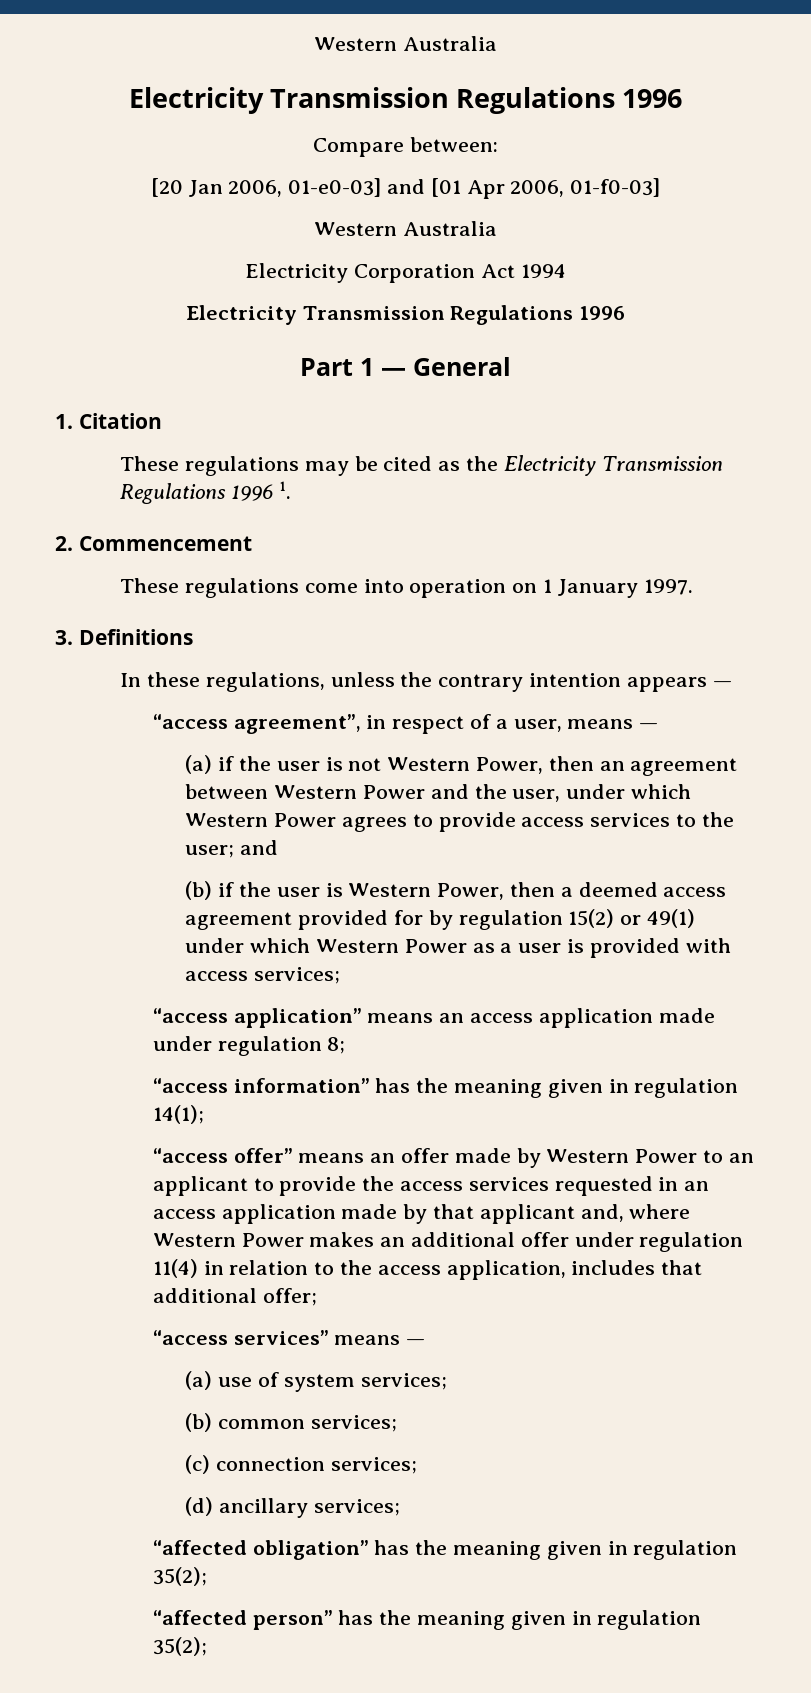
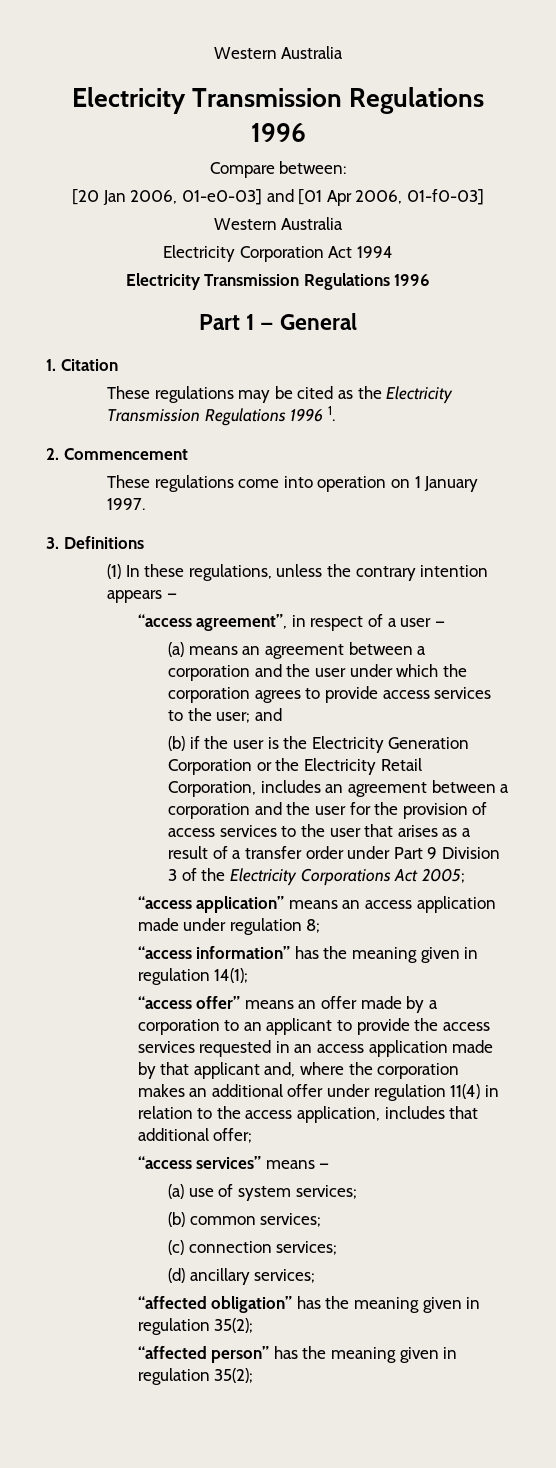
(193, 637) none -> [107,564,122,579] (1)
[513,719,659,732] [185,755,738,776] [185,784,692,802] [185,813,337,827] user, means — // (a) if the user is not Western Power, then an agreement between Western Power and the user, under which Western Power -> [400,618,445,627] [168,642,427,659] [168,664,467,681] [168,687,251,703] user — // (a) means an agreement between a corporation and the user under which the corporation
[348,882,727,900] [185,909,696,930] [185,938,731,958] [185,967,341,984] Western Power, then a deemed access agreement provided for by regulation 15(2) or 49(1) under which Western Power as a user is provided with access services; -> [283,736,470,753] [168,758,422,775] [168,780,510,797] [168,802,488,819] [168,824,471,837] [168,846,500,859] [168,868,465,886] the Electricity Generation Corporation or the Electricity Retail Corporation, includes an agreement between a corporation and the user for the provision of access services to the user that arises as a result of a transfer order under Part 9 Division 3 of the Electricity Corporations Act 2005;
[546,1149,698,1163] Western Power -> [428,1000,438,1009] [137,1019,220,1035] a corporation
[152,1233,304,1247] Western Power -> [348,1062,460,1079] the corporation

